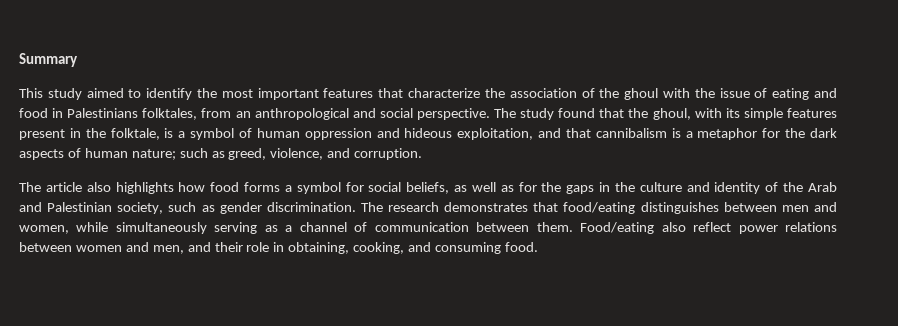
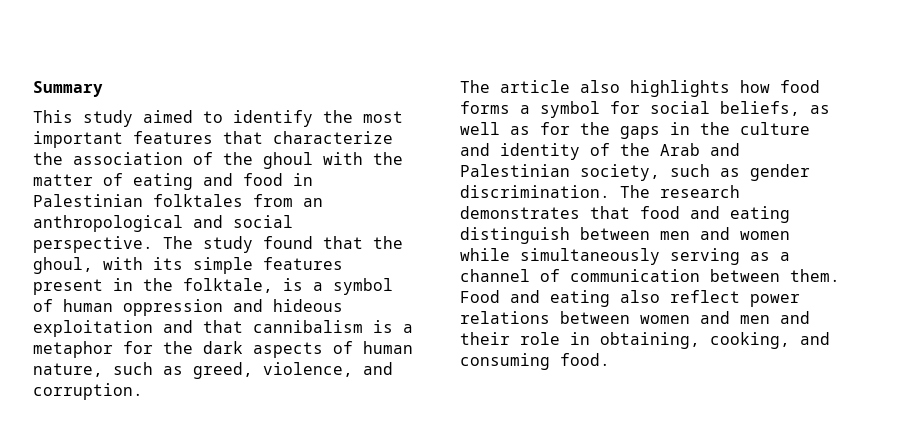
[719,88,750,98] issue -> [33,174,93,186] matter
[67,108,198,120] Palestinians folktales, -> [33,194,243,207] Palestinian folktales
[457,128,534,140] exploitation, -> [33,320,153,337] exploitation
[131,149,176,160] nature; -> [33,363,103,377] nature,
[563,202,719,214] food/eating distinguishes -> [640,206,790,223] [460,227,570,244] food and eating distinguish
[19,225,69,234] women, -> [740,231,790,240] women
[580,222,655,234] Food/eating -> [460,290,610,307] Food and eating
[152,245,184,254] men, -> [740,315,770,324] men

